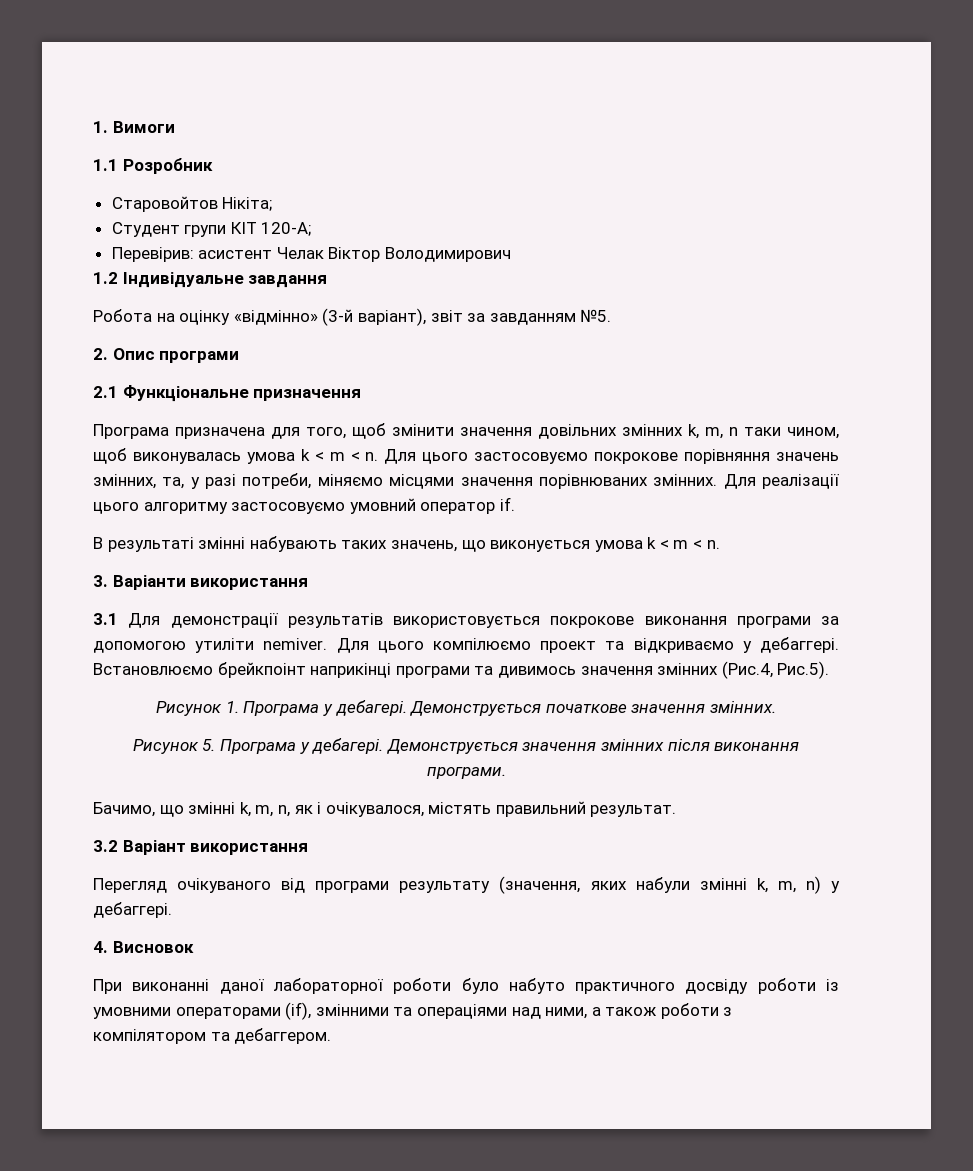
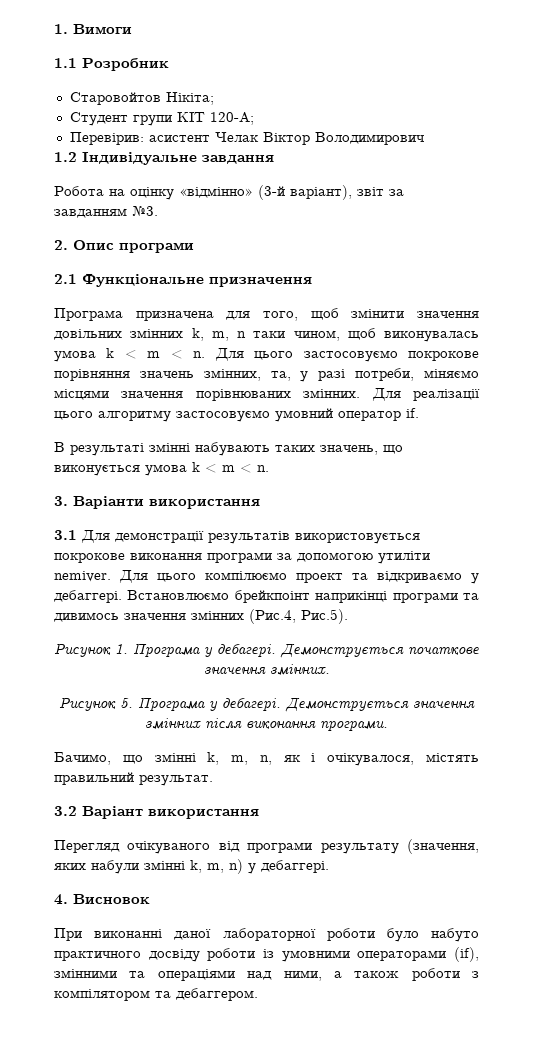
[580,309,612,322] №5. -> [132,206,158,216] №3.

